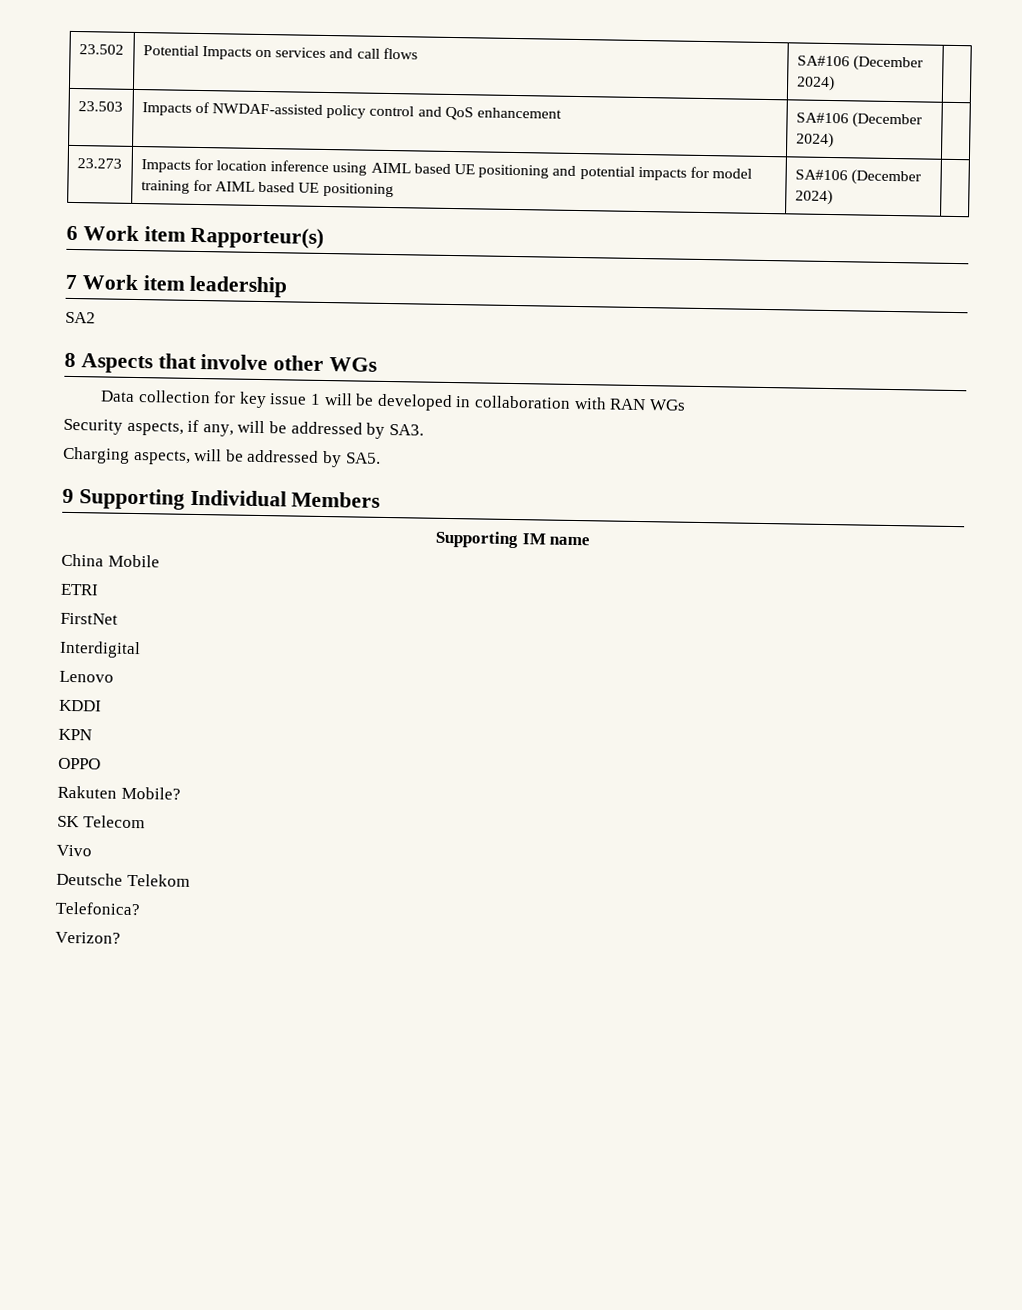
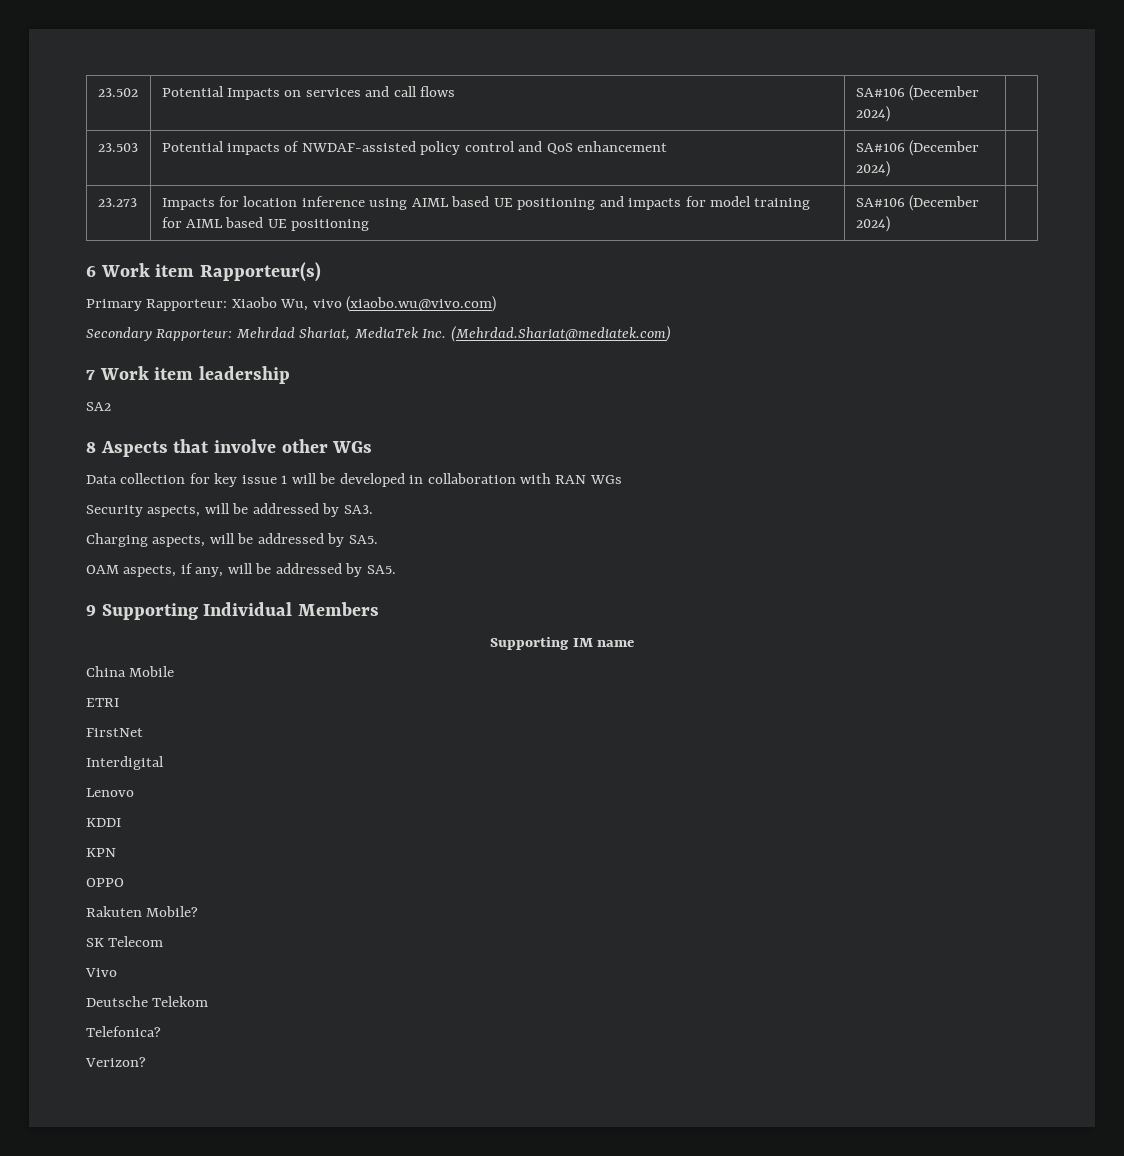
[141,102,192,116] Impacts -> [161,141,281,155] Potential impacts
[579,166,635,180] potential -> (624, 201) none
(325, 237) none -> [86,296,497,312] [86,325,671,342] // Primary Rapporteur: Xiaobo Wu, vivo (xiaobo.wu@vivo.com) // Secondary Rapporteur: Mehrdad Shariat, MediaTek Inc. (Mehrdad.Shariat@mediatek.com)
[187,419,234,437] if any, -> (201, 511) none
(381, 458) none -> [86,563,396,577] // OAM aspects, if any, will be addressed by SA5.

